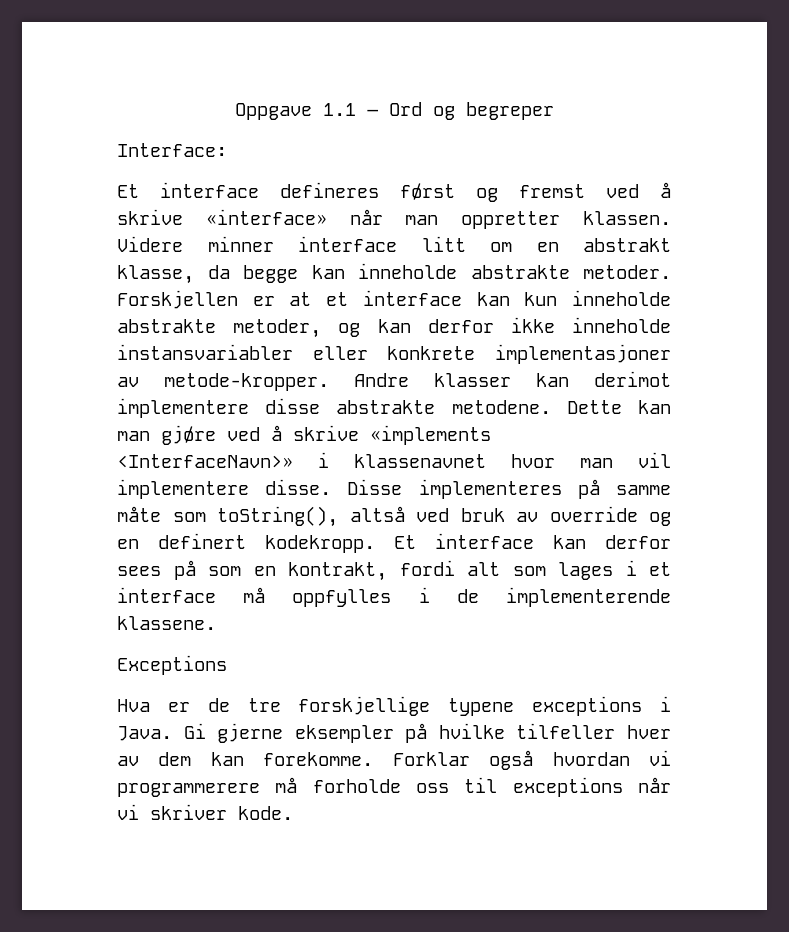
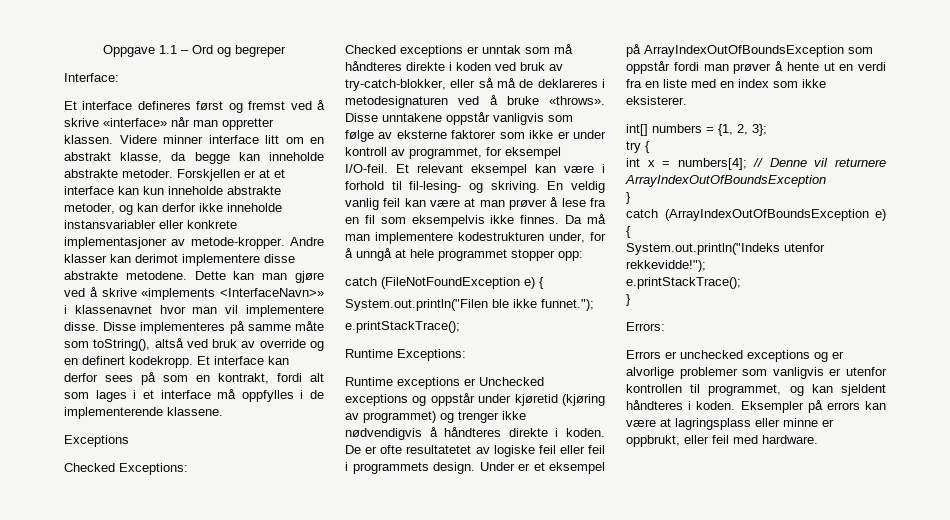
[117,696,671,716] [117,723,671,743] [117,750,672,770] [117,777,671,797] [117,804,293,820] Hva er de tre forskjellige typene exceptions i Java. Gi gjerne eksempler på hvilke tilfeller hver av dem kan forekomme. Forklar også hvordan vi programmerere må forholde oss til exceptions når vi skriver kode. -> [64,463,188,475] [345,44,573,57] [345,61,563,71] [345,78,605,91] [345,95,605,108] [345,112,573,125] [345,130,606,142] [345,147,561,159] [345,164,605,176] [345,181,605,193] [345,197,606,210] [345,214,606,227] [345,232,606,244] [345,248,583,261] [345,277,544,289] [345,299,594,311] [345,321,460,333] [345,349,466,361] [345,377,544,389] [345,393,605,406] [345,411,526,423] [345,427,605,440] [345,445,605,457] [345,462,605,474] [626,44,873,57] [626,61,886,74] [626,79,826,88] [626,96,687,105] [626,124,767,136] [626,141,650,153] [626,158,886,170] [625,175,826,187] [626,192,631,204] [626,209,886,221] [626,226,631,238] [626,243,825,255] [626,260,706,272] [626,277,741,289] [626,294,631,306] [626,322,665,331] [626,350,844,362] [626,367,887,379] [626,384,886,396] [626,400,886,413] [626,418,834,430] [626,435,818,447] Checked Exceptions: // Checked exceptions er unntak som må håndteres direkte i koden ved bruk av try-catch-blokker, eller så må de deklareres i metodesignaturen ved å bruke «throws». Disse unntakene oppstår vanligvis som følge av eksterne faktorer som ikke er under kontroll av programmet, for eksempel I/O-feil. Et relevant eksempel kan være i forhold til fil-lesing- og skriving. En veldig vanlig feil kan være at man prøver å lese fra en fil som eksempelvis ikke finnes. Da må man implementere kodestrukturen under, for å unngå at hele programmet stopper opp: // catch (FileNotFoundException e) { // System.out.println("Filen ble ikke funnet."); // e.printStackTrace(); // Runtime Exceptions: // Runtime exceptions er Unchecked exceptions og oppstår under kjøretid (kjøring av programmet) og trenger ikke nødvendigvis å håndteres direkte i koden. De er ofte resultatetet av logiske feil eller feil i programmets design. Under er et eksempel på ArrayIndexOutOfBoundsException som oppstår fordi man prøver å hente ut en verdi fra en liste med en index som ikke eksisterer. // int[] numbers = {1, 2, 3}; // try { // int x = numbers[4]; // Denne vil returnere ArrayIndexOutOfBoundsException // } // catch (ArrayIndexOutOfBoundsException e) { // System.out.println("Indeks utenfor rekkevidde!"); // e.printStackTrace(); // } // Errors: // Errors er unchecked exceptions og er alvorlige problemer som vanligvis er utenfor kontrollen til programmet, og kan sjeldent håndteres i koden. Eksempler på errors kan være at lagringsplass eller minne er oppbrukt, eller feil med hardware.

